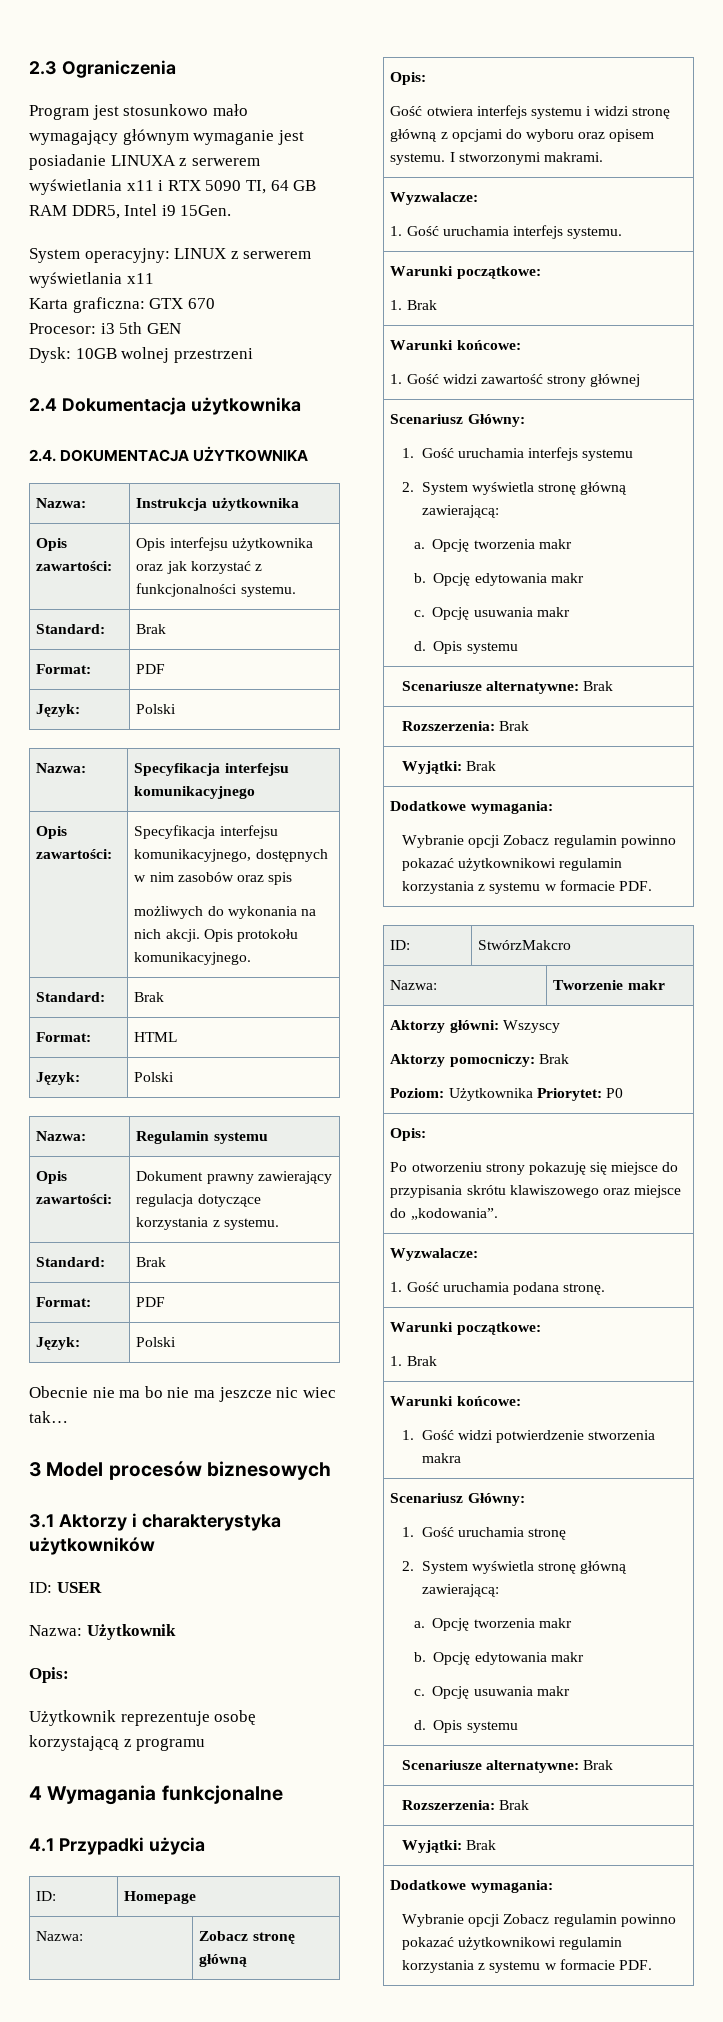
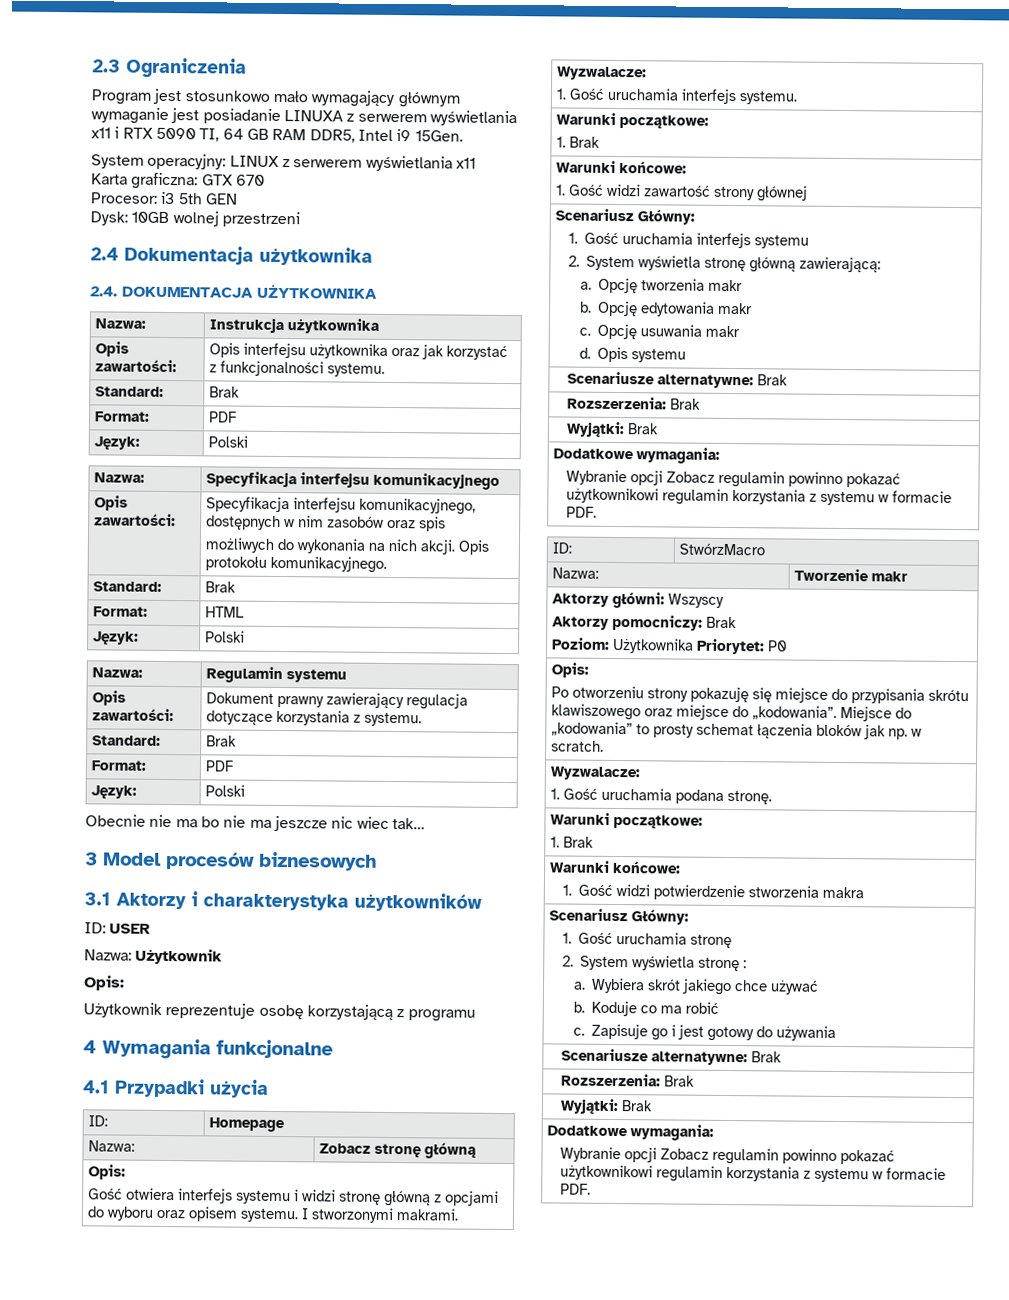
[478,940,572,950] StwórzMakcro -> [679,543,766,556] StwórzMacro
(498, 1214) none -> [840,705,913,722] [551,721,923,740] [551,740,605,752] Miejsce do „kodowania” to prosty schemat łączenia bloków jak np. w scratch.
[580,1561,628,1574] [421,1584,499,1597] [413,1618,572,1631] [413,1652,584,1665] [413,1686,570,1699] [413,1720,518,1733] główną zawierającą: // a. Opcję tworzenia makr // b. Opcję edytowania makr // c. Opcję usuwania makr // d. Opis systemu -> [742,960,747,969] [572,977,819,996] [572,1000,719,1017] [572,1023,836,1042] : // a. Wybiera skrót jakiego chce używać // b. Koduje co ma robić // c. Zapisuje go i jest gotowy do używania

